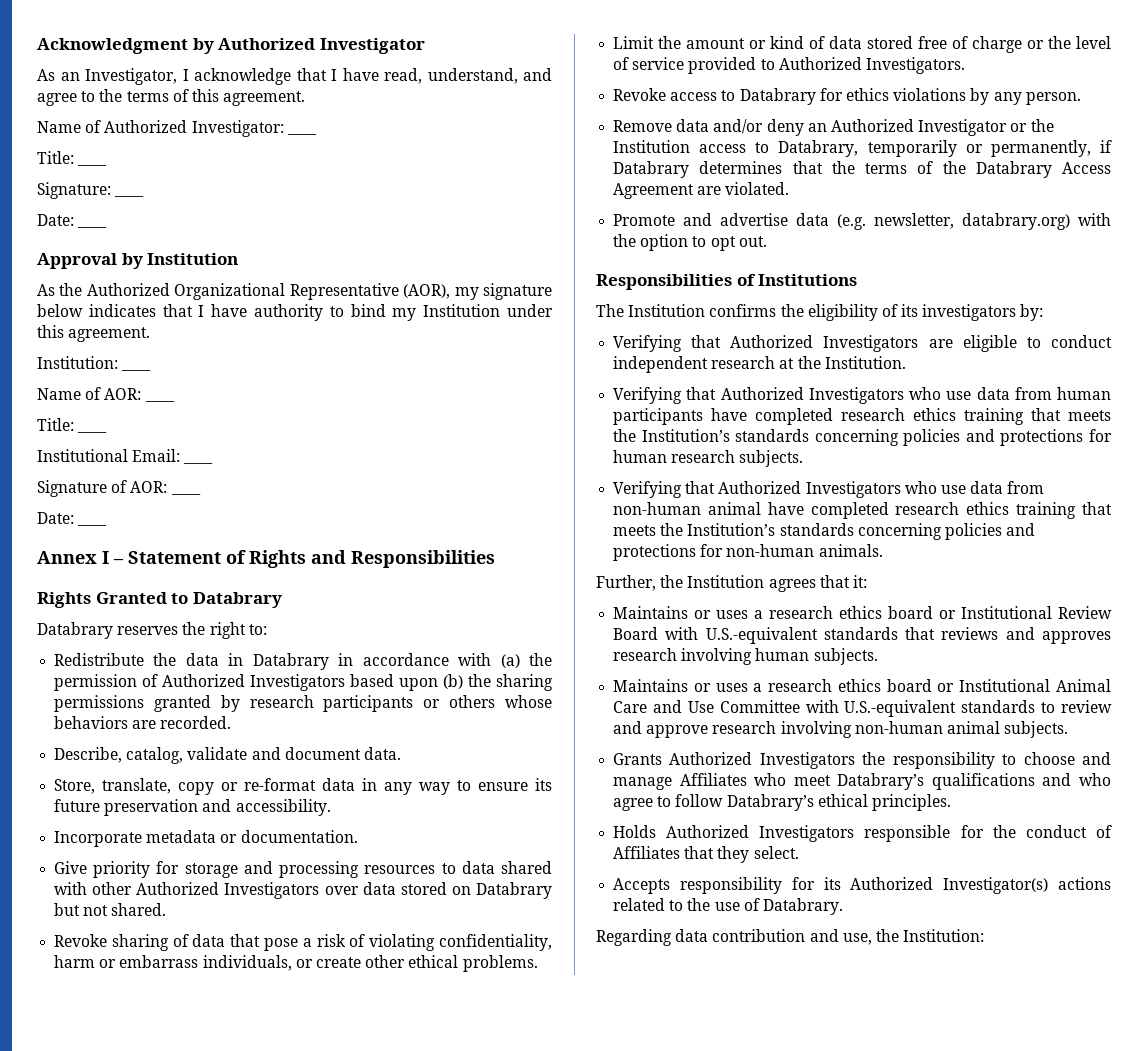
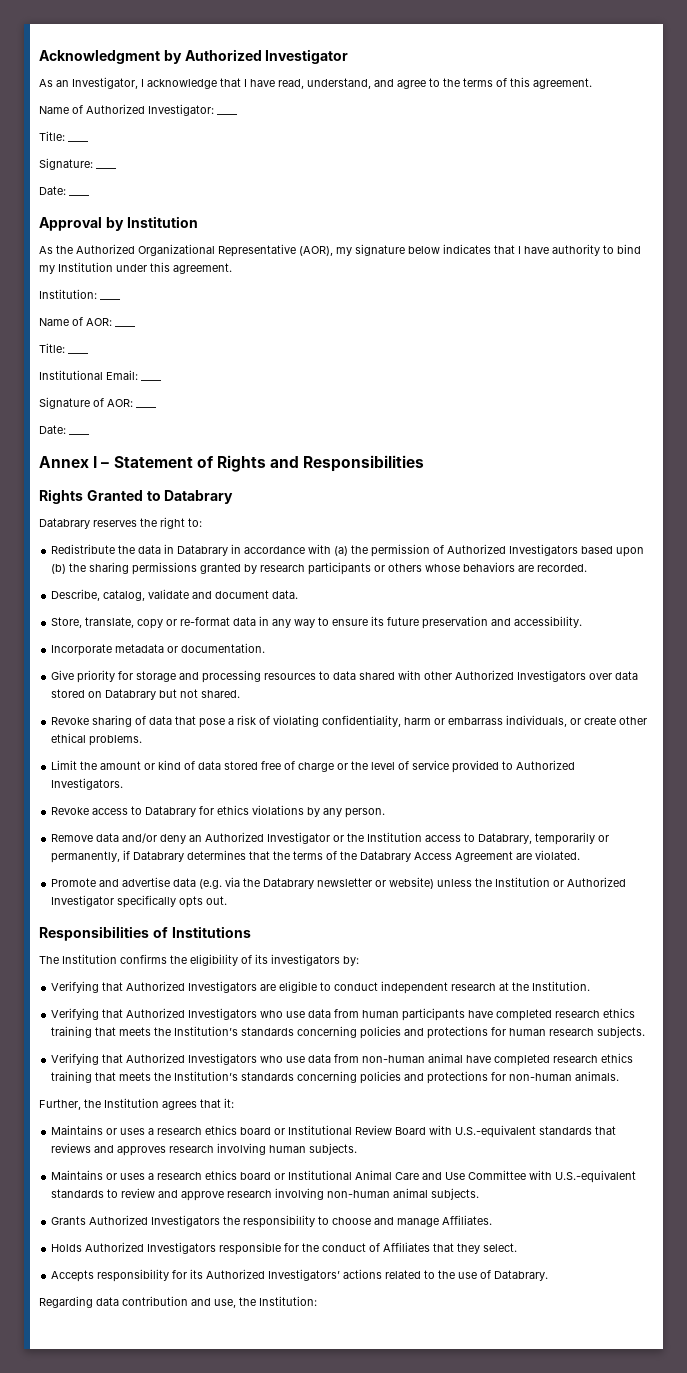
[874,213,1111,230] [613,234,736,251] newsletter, databrary.org) with the option to opt -> [225,877,627,889] [51,895,204,908] via the Databrary newsletter or website) unless the Institution or Authorized Investigator specifically opts
[679,773,1111,790] [613,794,951,811] Affiliates who meet Databrary’s qualifications and who agree to follow Databrary’s ethical principles. -> [442,1215,493,1225] Affiliates.
[943,877,1049,894] Investigator(s) -> [268,1269,341,1281] Investigators’

